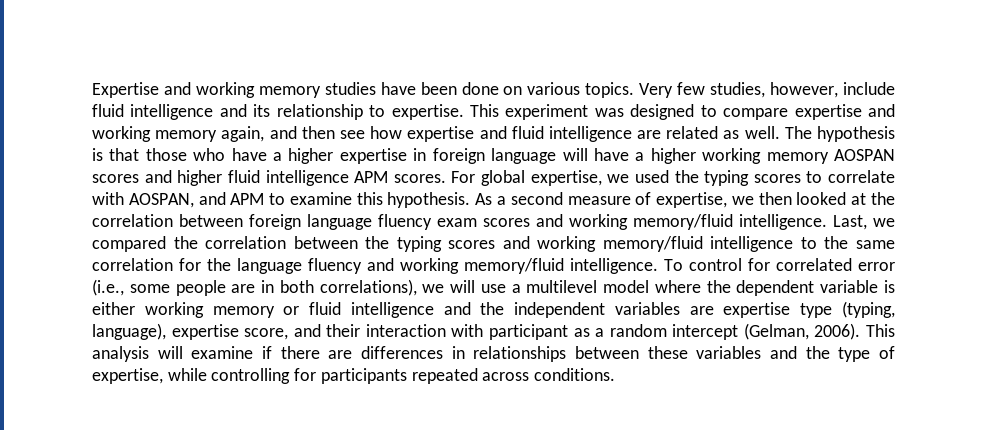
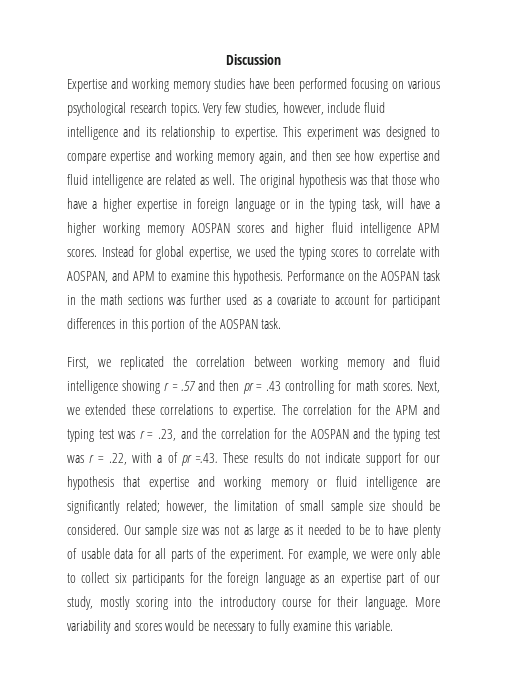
(92, 90) none -> [226,54,281,65] Discussion //
[461,82,581,95] done on various -> [299,78,440,92] [67,102,167,116] performed focusing on various psychological research
[817,126,895,142] [92,148,103,161] hypothesis is -> [259,174,367,188] original hypothesis was
(557, 156) none -> [280,198,382,212] or in the typing task,
[451,171,476,183] For -> [101,246,152,257] Instead for
[475,192,896,208] [92,214,895,230] [92,236,896,252] [92,258,895,274] [92,279,895,296] [92,302,135,315] As a second measure of expertise, we then looked at the correlation between foreign language fluency exam scores and working memory/fluid intelligence. Last, we compared the correlation between the typing scores and working memory/fluid intelligence to the same correlation for the language fluency and working memory/fluid intelligence. To control for correlated error (i.e., some people are in both correlations), we will use a multilevel model where the dependent variable is either -> [286,270,440,281] [67,294,440,308] [67,318,282,332] [67,356,440,370] [67,380,441,394] [67,404,440,418] [67,428,441,442] [67,452,440,466] [67,476,216,490] Performance on the AOSPAN task in the math sections was further used as a covariate to account for participant differences in this portion of the AOSPAN task. // First, we replicated the correlation between working memory and fluid intelligence showing r = .57 and then pr = .43 controlling for math scores. Next, we extended these correlations to expertise. The correlation for the APM and typing test was r = .23, and the correlation for the AOSPAN and the typing test was r = .22, with a of pr =.43. These results do not indicate support for our hypothesis that expertise and
[443,301,895,318] [92,323,895,340] [92,346,895,362] [92,368,616,384] and the independent variables are expertise type (typing, language), expertise score, and their interaction with participant as a random intercept (Gelman, 2006). This analysis will examine if there are differences in relationships between these variables and the type of expertise, while controlling for participants repeated across conditions. -> [426,479,440,487] [67,500,440,514] [67,524,442,538] [67,548,440,562] [67,572,440,586] [67,596,441,610] [67,620,393,634] are significantly related; however, the limitation of small sample size should be considered. Our sample size was not as large as it needed to be to have plenty of usable data for all parts of the experiment. For example, we were only able to collect six participants for the foreign language as an expertise part of our study, mostly scoring into the introductory course for their language. More variability and scores would be necessary to fully examine this variable.

